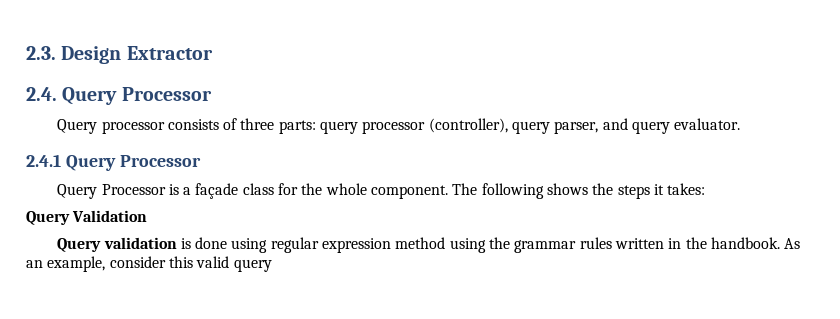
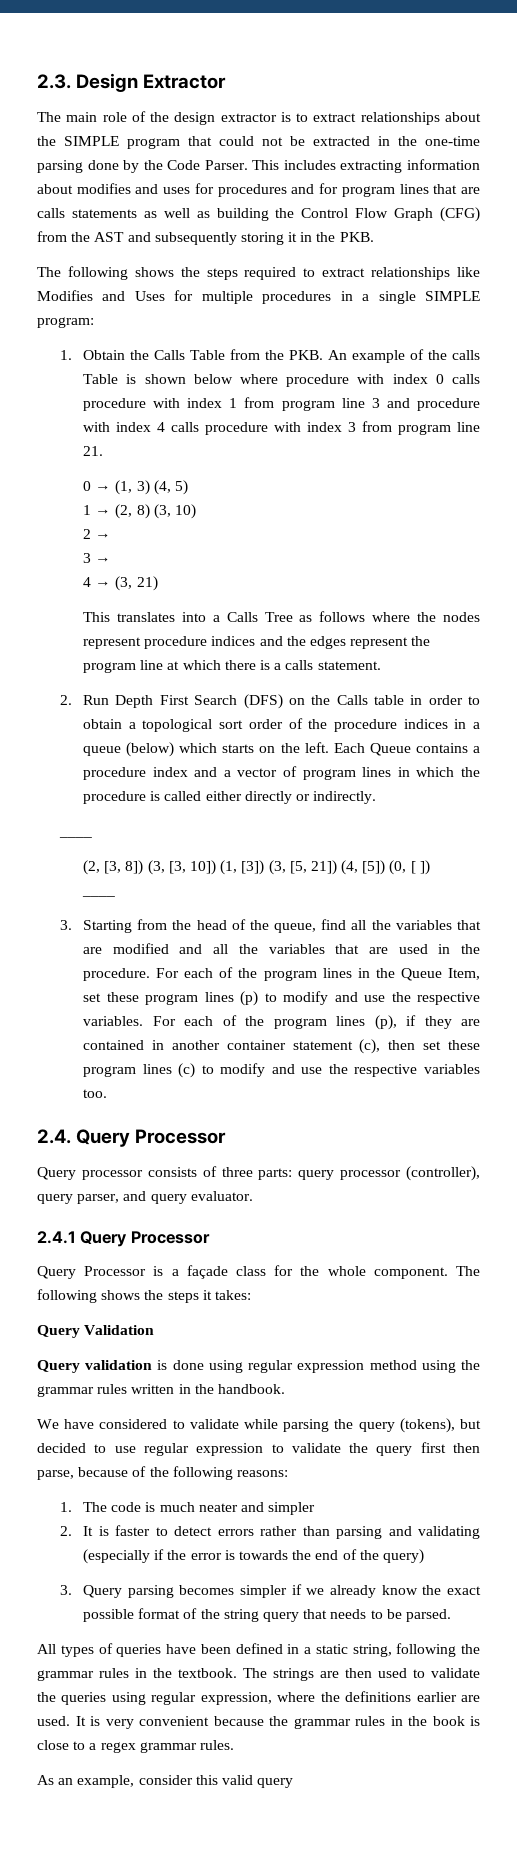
(213, 53) none -> [37,111,481,125] [37,136,480,149] [37,159,480,173] [37,183,481,197] [37,207,480,222] [37,231,374,245] [37,266,481,280] [37,290,481,304] [37,317,94,328] [60,349,480,363] [83,374,480,387] [83,397,480,411] [83,421,480,435] [83,446,104,456] [83,480,188,495] [83,504,196,519] [83,529,112,539] [83,553,112,563] [83,576,158,591] [83,611,480,622] [83,636,431,649] [83,660,381,673] [60,694,480,709] [83,718,480,732] [83,742,481,757] [83,766,481,780] [83,791,377,804] [59,836,93,838] [83,860,430,875] [82,895,116,897] [60,919,481,933] [83,943,480,954] [83,967,481,981] [83,991,480,1006] [83,1015,480,1030] [83,1039,480,1054] [83,1063,480,1078] [83,1089,108,1098] // The main role of the design extractor is to extract relationships about the SIMPLE program that could not be extracted in the one-time parsing done by the Code Parser. This includes extracting information about modifies and uses for procedures and for program lines that are calls statements as well as building the Control Flow Graph (CFG) from the AST and subsequently storing it in the PKB. // The following shows the steps required to extract relationships like Modifies and Uses for multiple procedures in a single SIMPLE program: // 1. Obtain the Calls Table from the PKB. An example of the calls Table is shown below where procedure with index 0 calls procedure with index 1 from program line 3 and procedure with index 4 calls procedure with index 3 from program line 21. // 0 → (1, 3) (4, 5) // 1 → (2, 8) (3, 10) // 2 → // 3 → // 4 → (3, 21) // This translates into a Calls Tree as follows where the nodes represent procedure indices and the edges represent the program line at which there is a calls statement. // 2. Run Depth First Search (DFS) on the Calls table in order to obtain a topological sort order of the procedure indices in a queue (below) which starts on the left. Each Queue contains a procedure index and a vector of program lines in which the procedure is called either directly or indirectly. // ____ // (2, [3, 8]) (3, [3, 10]) (1, [3]) (3, [5, 21]) (4, [5]) (0, [ ]) // ____ // 3. Starting from the head of the queue, find all the variables that are modified and all the variables that are used in the procedure. For each of the program lines in the Queue Item, set these program lines (p) to modify and use the respective variables. For each of the program lines (p), if they are contained in another container statement (c), then set these program lines (c) to modify and use the respective variables too.
(781, 243) none -> [37,1418,481,1433] [37,1442,481,1456] [37,1466,288,1480] [60,1502,316,1515] [60,1525,480,1539] [83,1549,424,1564] [60,1584,482,1598] [83,1608,451,1622] [37,1643,480,1657] [37,1668,480,1681] [37,1691,481,1705] [37,1716,480,1729] [37,1740,234,1753] // We have considered to validate while parsing the query (tokens), but decided to use regular expression to validate the query first then parse, because of the following reasons: // 1. The code is much neater and simpler // 2. It is faster to detect errors rather than parsing and validating (especially if the error is towards the end of the query) // 3. Query parsing becomes simpler if we already know the exact possible format of the string query that needs to be parsed. // All types of queries have been defined in a static string, following the grammar rules in the textbook. The strings are then used to validate the queries using regular expression, where the definitions earlier are used. It is very convenient because the grammar rules in the book is close to a regex grammar rules. //

